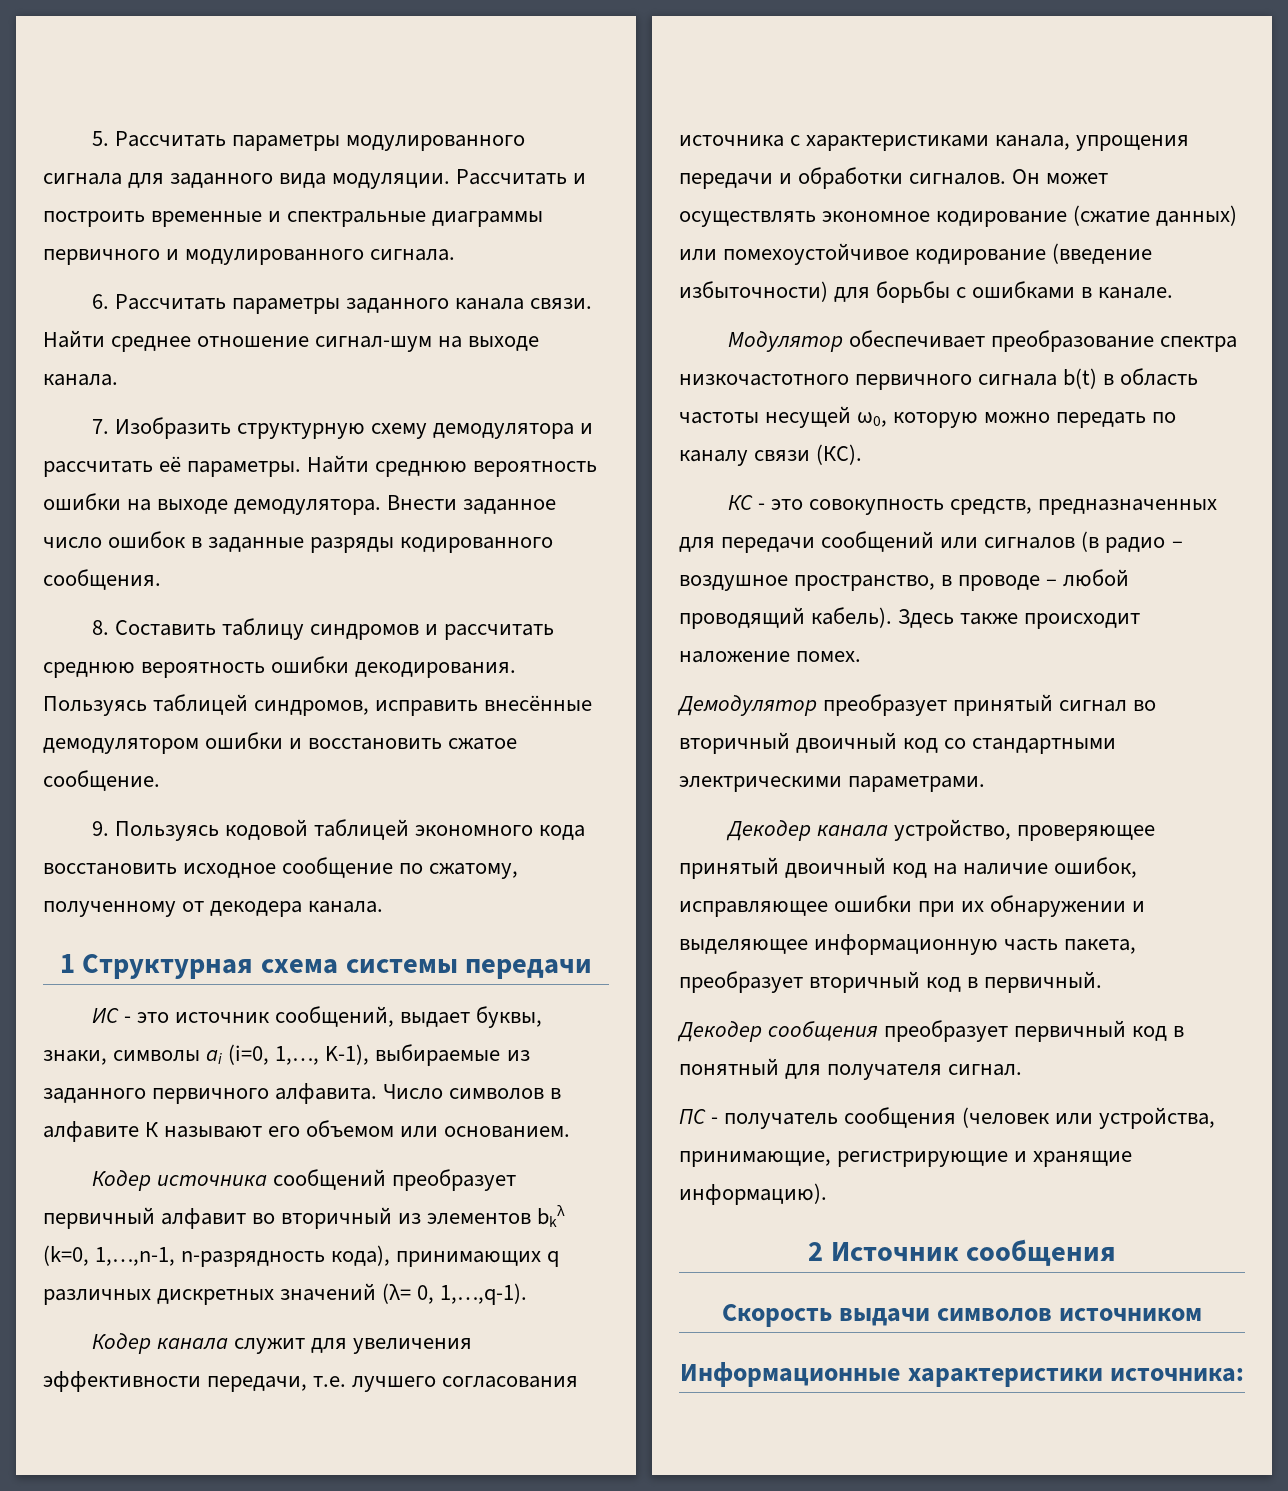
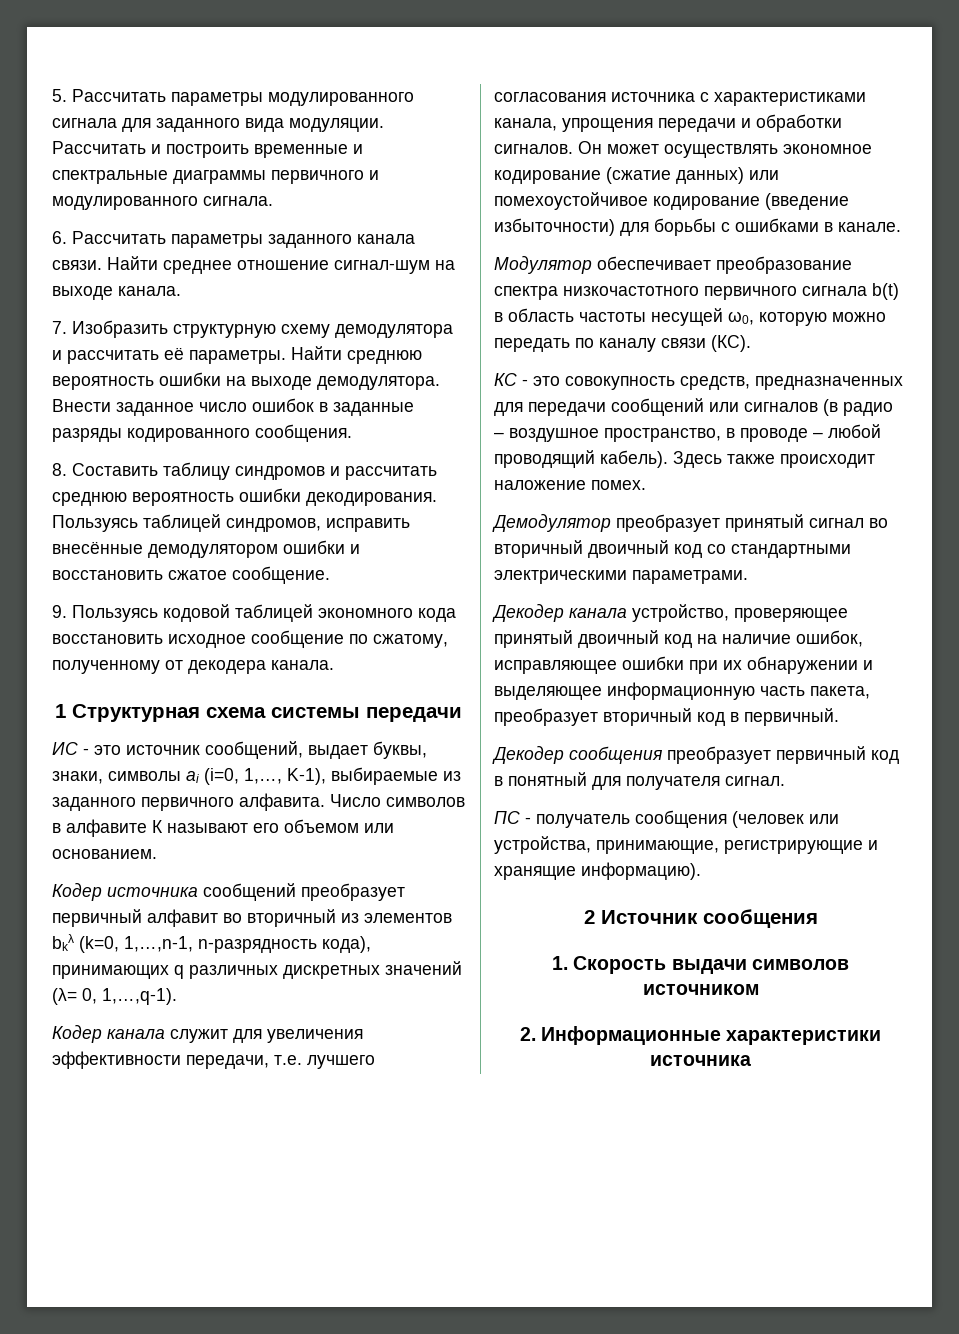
(1117, 1252) none -> [552,956,569,970] 1.
(1203, 1314) none -> [519,1027,536,1041] 2.
[1109,1368,1244,1382] источника: -> [650,1055,751,1066] источника

